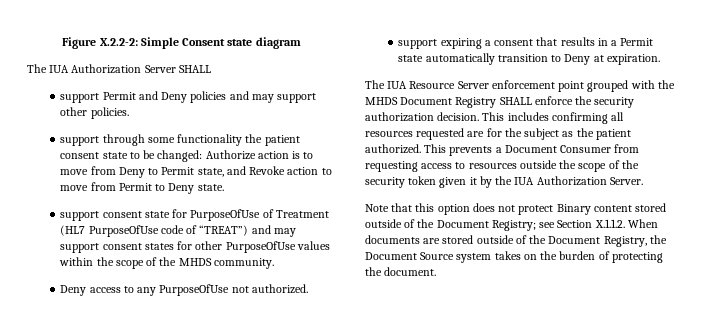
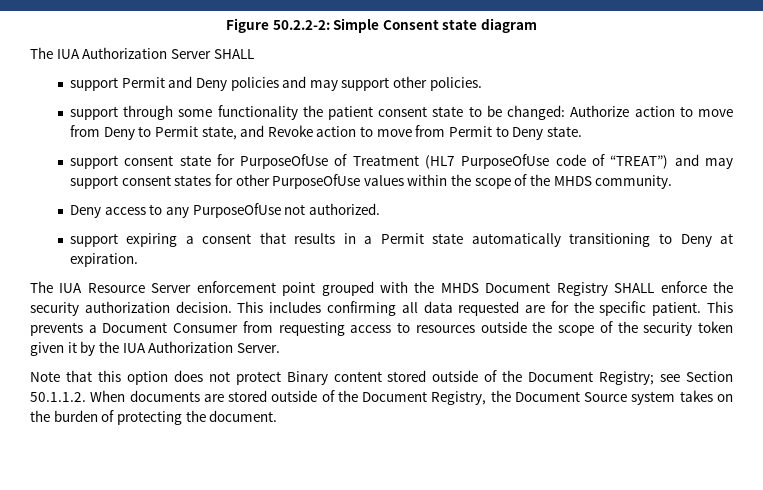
[99,38,138,46] X.2.2-2: -> [272,20,330,30] 50.2.2-2:
[292,151,301,159] is -> (675, 111) none
[497,54,548,62] transition -> [569,233,651,247] transitioning
[365,131,413,137] resources -> [423,301,453,313] data
[524,128,631,140] [365,144,421,154] subject as the patient authorized. -> [599,301,702,316] specific patient.
[594,219,625,228] X.1.1.2. -> [30,392,86,402] 50.1.1.2.

